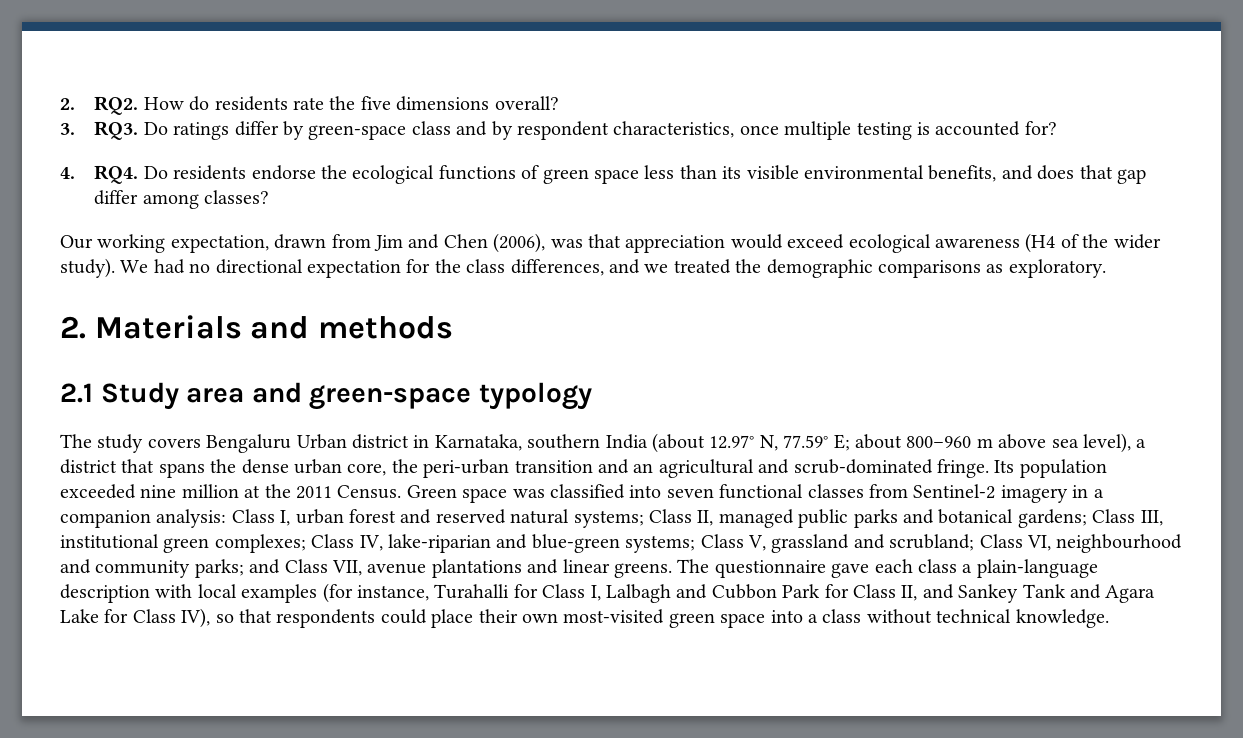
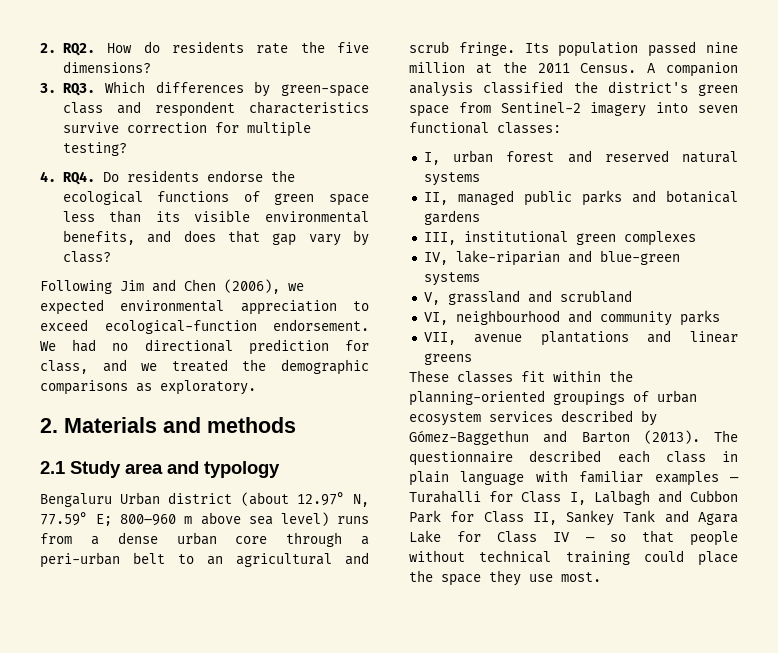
[396,96,559,111] dimensions overall? -> [62,61,151,73] dimensions?
[143,121,279,140] Do ratings differ -> [105,81,244,93] Which differences
[491,121,1057,140] by respondent characteristics, once multiple testing is accounted for? -> [154,101,369,117] [62,122,311,137] [62,142,127,156] respondent characteristics survive correction for multiple testing?
[94,190,270,209] [60,233,1161,253] [60,258,604,278] differ among classes? // Our working expectation, drawn from Jim and Chen (2006), was that appreciation would exceed ecological awareness (H4 of the wider study). We had no directional expectation for the class differences, -> [308,230,369,246] [62,251,111,263] [40,279,304,294] [40,299,369,315] [40,319,369,334] [40,339,369,355] [40,360,88,374] vary by class? // Following Jim and Chen (2006), we expected environmental appreciation to exceed ecological-function endorsement. We had no directional prediction for class,
[309,385,472,410] green-space -> (199, 467) none
[60,434,648,453] The study covers Bengaluru Urban district in Karnataka, southern India -> [40,492,233,507] Bengaluru Urban district
[854,434,902,449] about -> (113, 520) none
[1082,433,1147,453] [60,459,629,478] level), a district that spans the dense urban core, the peri-urban transition and -> [280,512,369,526] [40,532,369,547] [40,552,194,568] level) runs from a dense urban core through a peri-urban belt to
[793,459,933,474] scrub-dominated -> [409,41,449,53] scrub
[60,484,136,499] exceeded -> [648,41,697,57] passed
[406,484,1104,503] [60,509,275,528] Green space was classified into seven functional classes from Sentinel-2 imagery in a companion analysis: Class -> [647,62,738,77] [409,81,738,97] [409,102,738,117] [409,122,561,134] A companion analysis classified the district's green space from Sentinel-2 imagery into seven functional classes: //
[573,509,692,528] systems; Class -> [423,172,480,186] systems //
[1017,509,1136,528] gardens; Class -> [423,210,480,225] gardens //
[214,534,355,553] complexes; Class -> [623,231,696,246] complexes //
[625,534,744,553] systems; Class -> [423,272,480,286] systems //
[889,534,1023,551] scrubland; Class -> [559,290,632,303] scrubland //
[194,559,328,578] parks; and Class -> [679,310,720,326] parks //
[613,563,672,578] greens. -> [423,353,472,365] [409,370,633,383] [409,390,697,406] [409,410,657,426] [409,430,700,445] greens // These classes fit within the planning-oriented groupings of urban ecosystem services described by Gómez-Baggethun and Barton (2013).
[831,563,870,578] gave -> [529,450,602,462] described
[962,559,1098,578] [60,583,429,603] a plain-language description with local examples (for instance, -> [722,451,738,462] [409,470,739,486] in plain language with familiar examples —
[922,584,954,599] and -> (557, 518) none
[181,608,1109,628] IV), so that respondents could place their own most-visited green space into a class without technical knowledge. -> [553,530,738,546] [409,550,738,566] [409,570,601,586] IV — so that people without technical training could place the space they use most.

